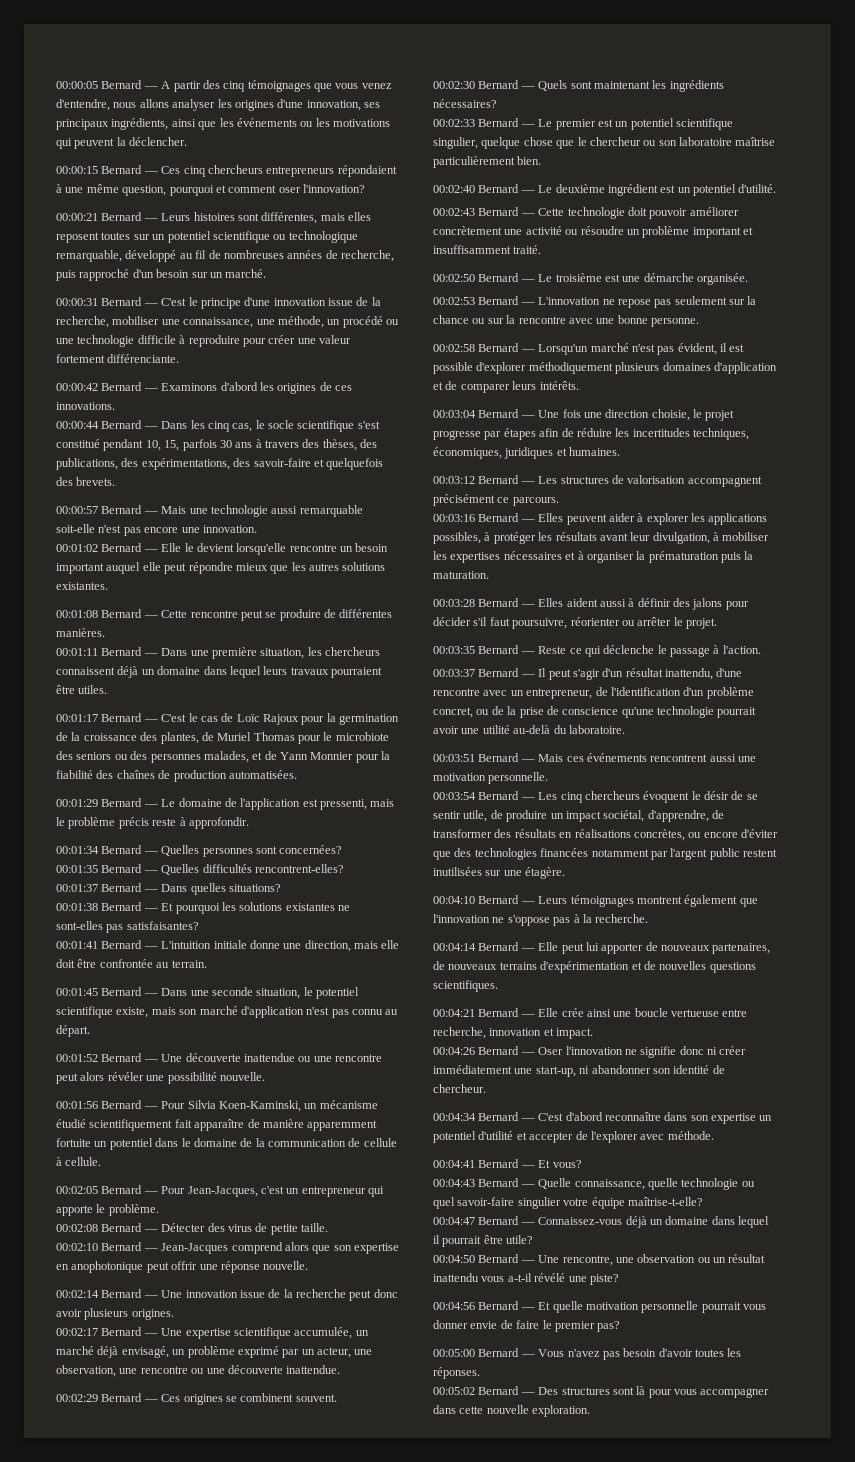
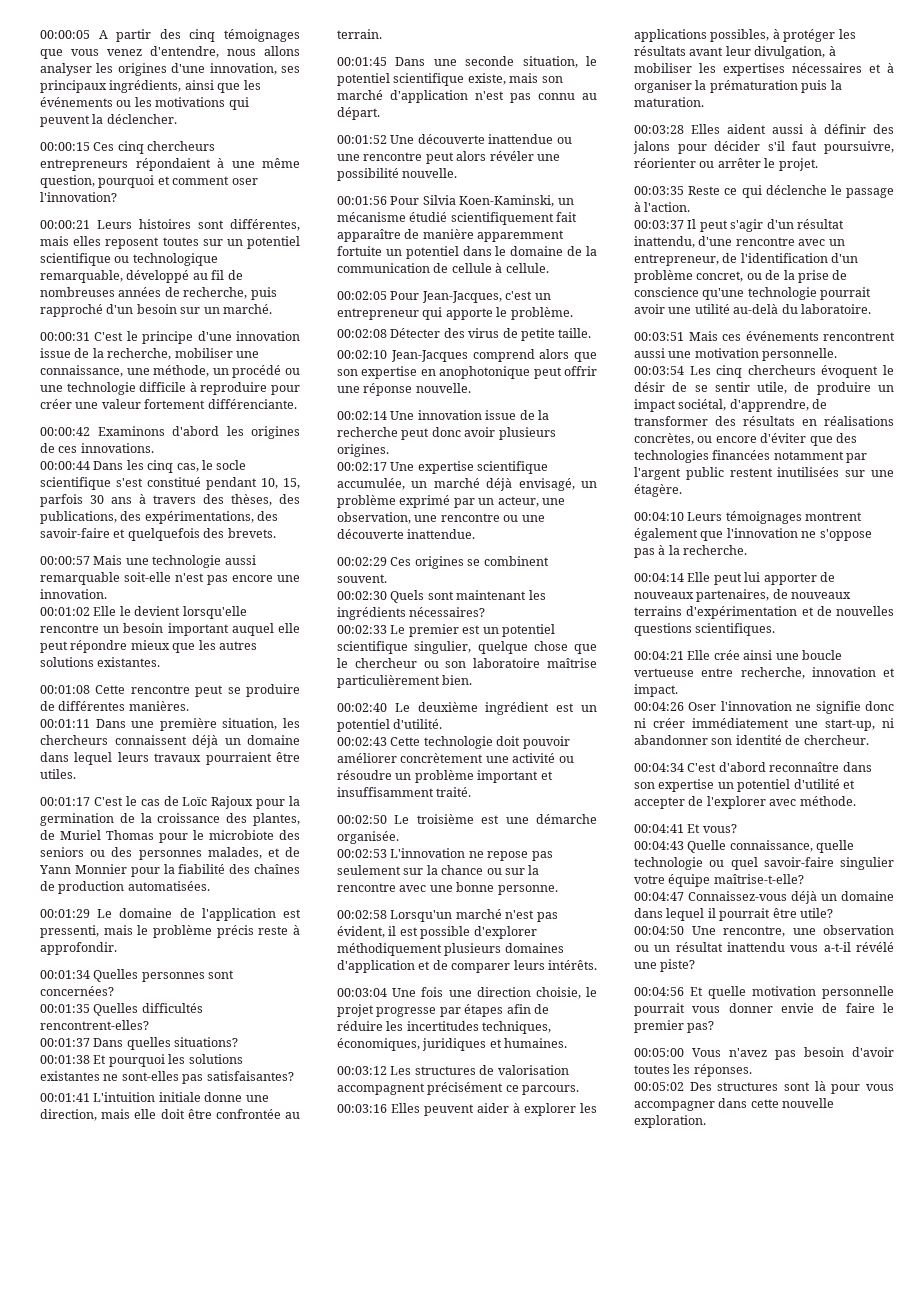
[101,80,158,89] Bernard — -> (90, 34) none
[101,165,158,174] Bernard — -> (90, 146) none
[101,212,158,221] Bernard — -> (90, 224) none
[101,297,158,306] Bernard — -> (90, 336) none
[101,382,158,391] Bernard — -> (90, 431) none
[101,420,158,429] Bernard — -> (90, 465) none
[101,505,158,514] Bernard — -> (90, 560) none
[101,543,158,552] Bernard — -> (90, 611) none
[101,609,158,618] Bernard — -> (90, 689) none
[101,647,158,656] Bernard — -> (90, 723) none
[101,713,158,722] Bernard — -> (90, 801) none
[101,798,158,807] Bernard — -> (90, 913) none
[101,845,158,854] Bernard — -> (90, 974) none
[101,864,158,873] Bernard — -> (90, 1008) none
[101,883,158,892] Bernard — -> (90, 1042) none
[101,902,158,911] Bernard — -> (90, 1059) none
[101,940,158,949] Bernard — -> (90, 1097) none
[101,987,158,996] Bernard — -> (387, 61) none
[101,1053,158,1062] Bernard — -> (387, 139) none
[101,1100,158,1109] Bernard — -> (387, 200) none
[101,1185,158,1194] Bernard — -> (387, 295) none
[101,1223,158,1232] Bernard — -> (387, 333) none
[101,1242,158,1251] Bernard — -> (387, 354) none
[101,1289,158,1298] Bernard — -> (387, 415) none
[101,1327,158,1336] Bernard — -> (387, 466) none
[101,1393,158,1402] Bernard — -> (387, 561) none
[478,80,535,89] Bernard — -> (387, 595) none
[478,118,535,127] Bernard — -> (387, 629) none
[478,184,535,193] Bernard — -> (387, 707) none
[478,207,535,216] Bernard — -> (387, 741) none
[478,273,535,282] Bernard — -> (387, 819) none
[478,296,535,305] Bernard — -> (387, 853) none
[478,343,535,352] Bernard — -> (387, 914) none
[478,409,535,418] Bernard — -> (387, 992) none
[478,475,535,484] Bernard — -> (387, 1070) none
[478,513,535,522] Bernard — -> (387, 1108) none
[478,598,535,607] Bernard — -> (684, 129) none
[478,645,535,654] Bernard — -> (684, 190) none
[478,668,535,677] Bernard — -> (684, 224) none
[478,753,535,762] Bernard — -> (684, 336) none
[478,791,535,800] Bernard — -> (684, 370) none
[478,895,535,904] Bernard — -> (684, 516) none
[478,942,535,951] Bernard — -> (684, 577) none
[478,1008,535,1017] Bernard — -> (684, 655) none
[478,1046,535,1055] Bernard — -> (684, 706) none
[478,1112,535,1121] Bernard — -> (684, 767) none
[478,1159,535,1168] Bernard — -> (684, 828) none
[478,1178,535,1187] Bernard — -> (684, 845) none
[478,1216,535,1225] Bernard — -> (684, 896) none
[478,1254,535,1263] Bernard — -> (684, 930) none
[478,1301,535,1310] Bernard — -> (684, 991) none
[478,1348,535,1357] Bernard — -> (684, 1052) none
[478,1386,535,1395] Bernard — -> (684, 1086) none

